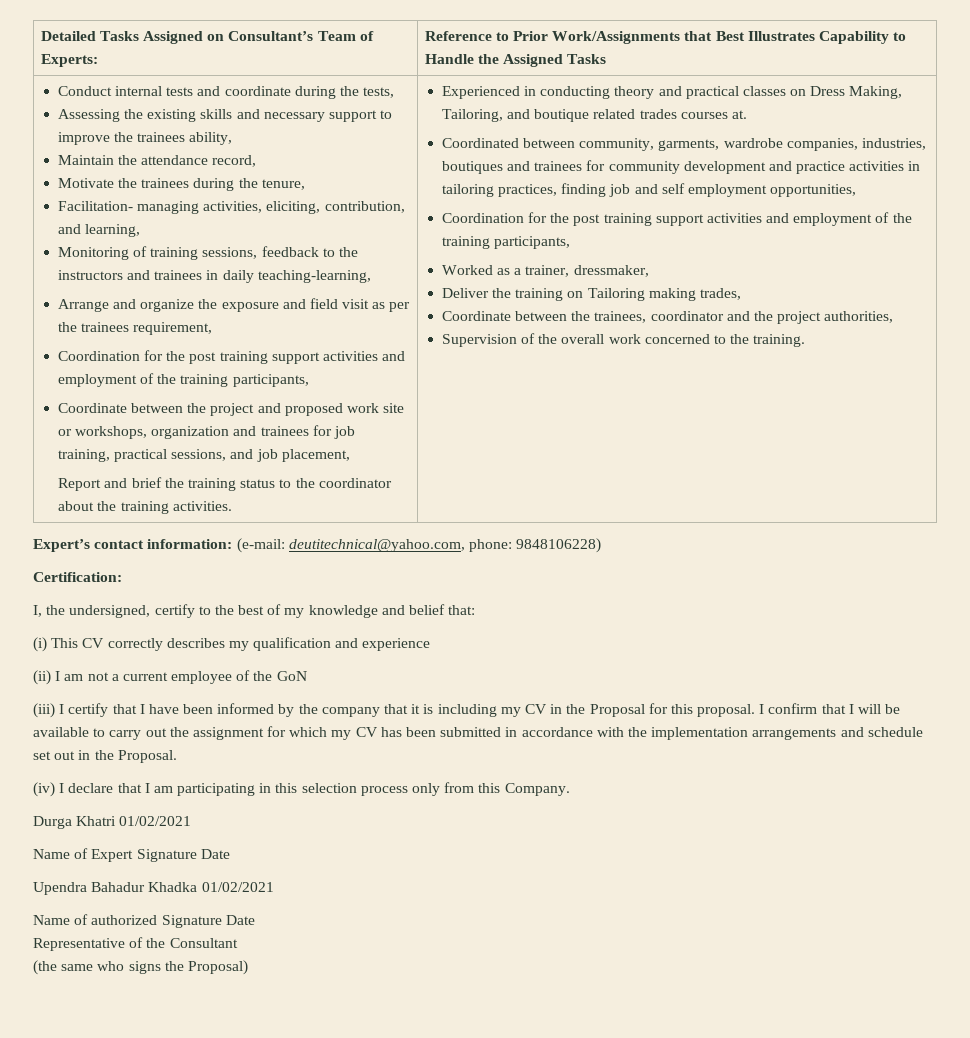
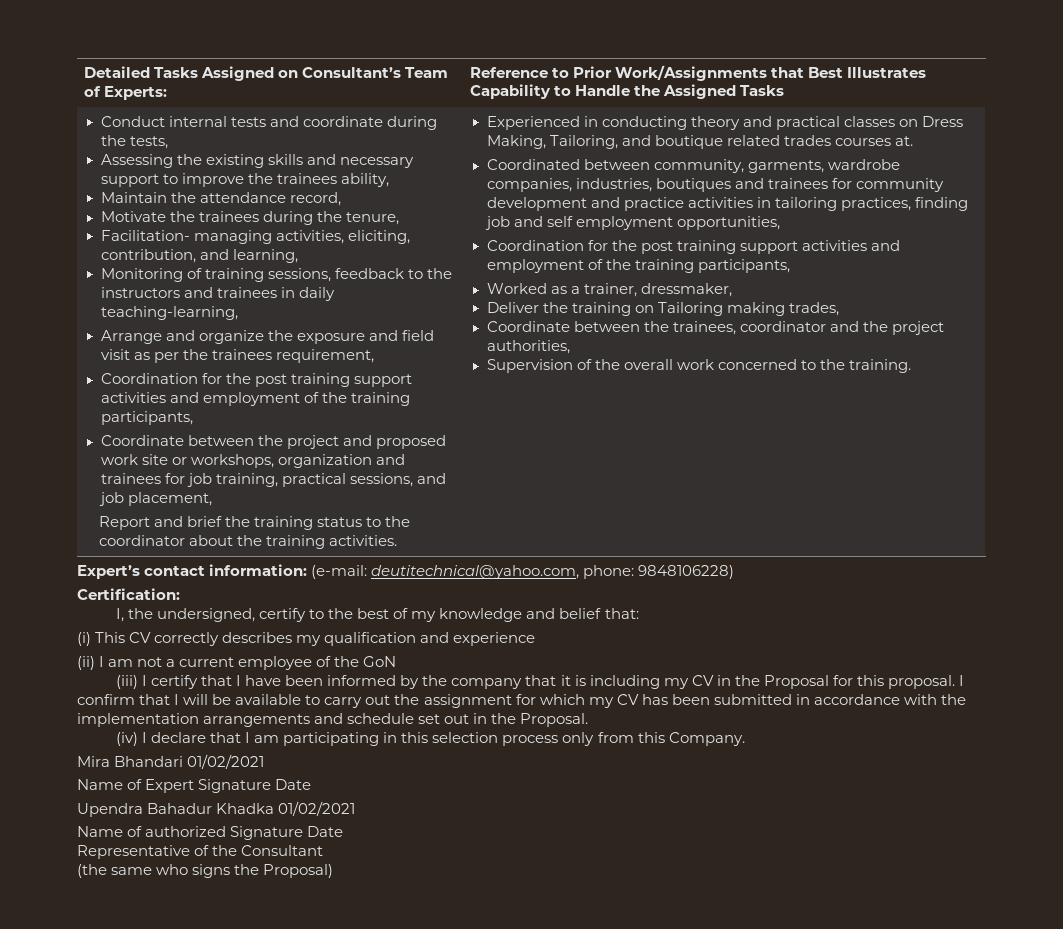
[33,816,117,829] Durga Khatri -> [77,756,184,767] Mira Bhandari

